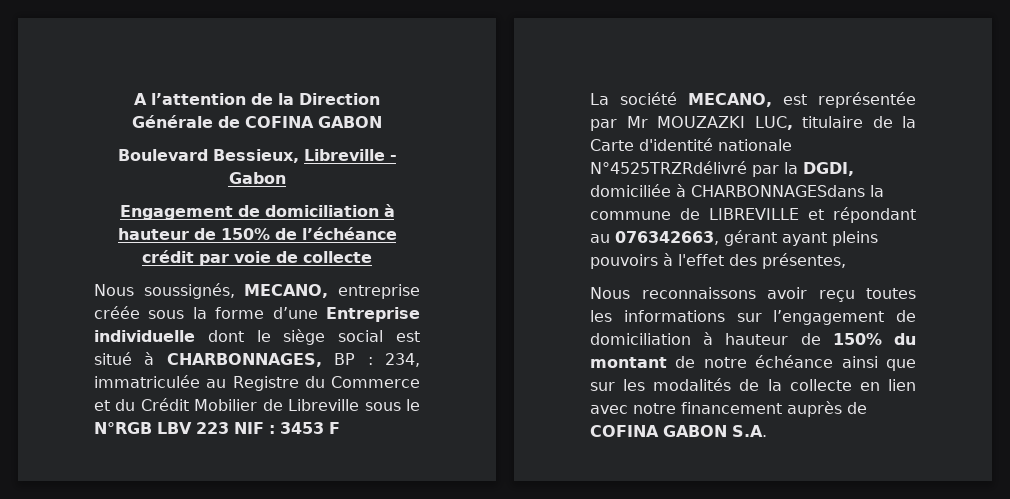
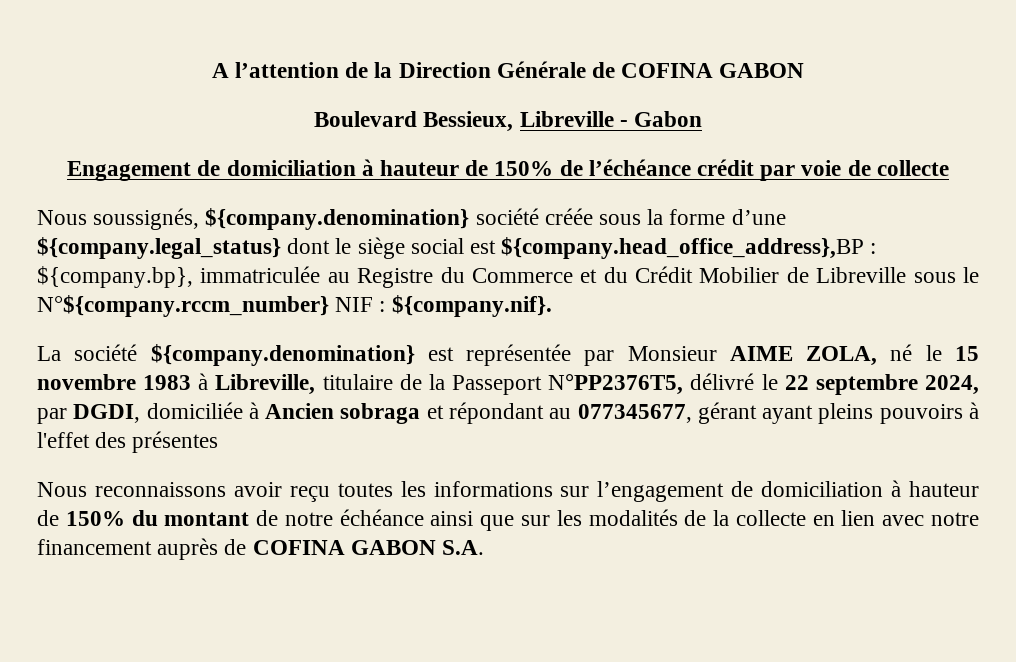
[244,284,420,299] MECANO, entreprise -> [205,208,539,230] ${company.denomination} société
[326,307,420,322] [94,330,195,342] Entreprise individuelle -> [37,237,281,259] ${company.legal_status}
[94,352,420,367] situé à CHARBONNAGES, BP : 234, -> [501,237,877,259] [37,266,193,288] ${company.head_office_address},BP : ${company.bp},
[94,422,340,434] N°RGB LBV 223 NIF : 3453 F -> [37,295,552,317] N°${company.rccm_number} NIF : ${company.nif}.
[688,93,772,107] MECANO, -> [150,344,415,366] ${company.denomination}
[626,116,916,130] [590,138,792,151] [590,161,854,177] [590,184,884,197] [590,208,799,220] Mr MOUZAZKI LUC, titulaire de la Carte d'identité nationale N°4525TRZRdélivré par la DGDI, domiciliée à CHARBONNAGESdans la commune de LIBREVILLE -> [627,344,979,366] [37,373,979,395] [37,402,421,424] Monsieur AIME ZOLA, né le 15 novembre 1983 à Libreville, titulaire de la Passeport N°PP2376T5, délivré le 22 septembre 2024, par DGDI, domiciliée à Ancien sobraga
[615,231,719,245] 076342663, -> [577,404,692,423] 077345677,
[762,253,846,269] présentes, -> [132,431,219,453] présentes

